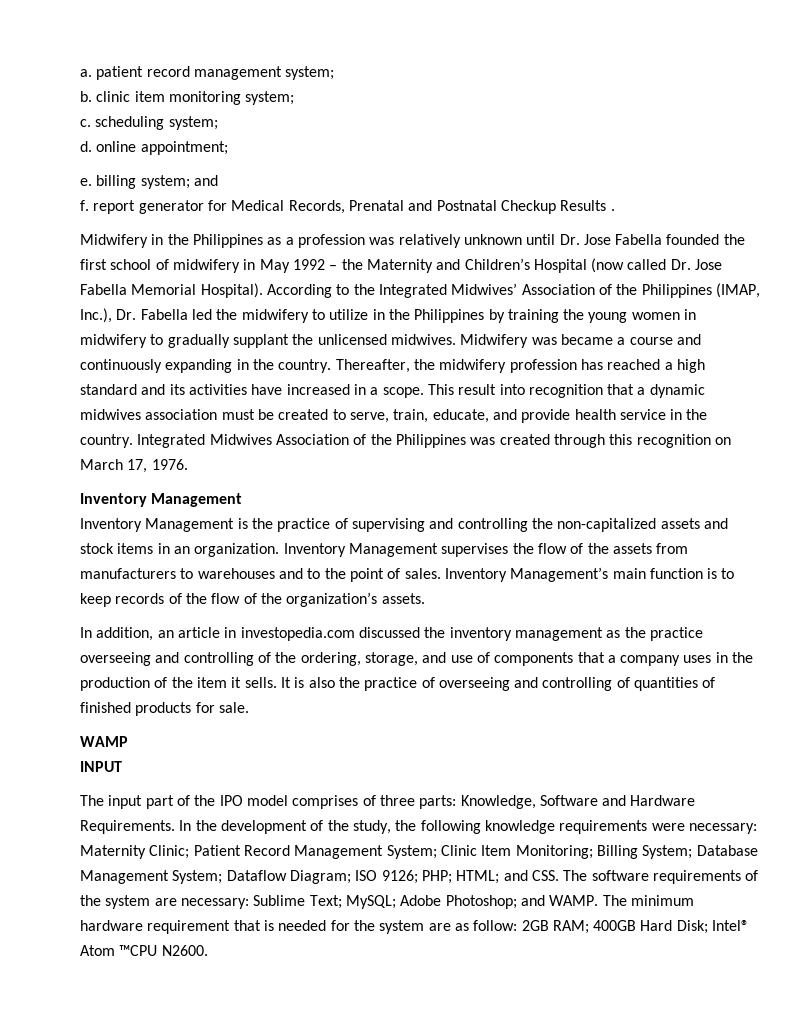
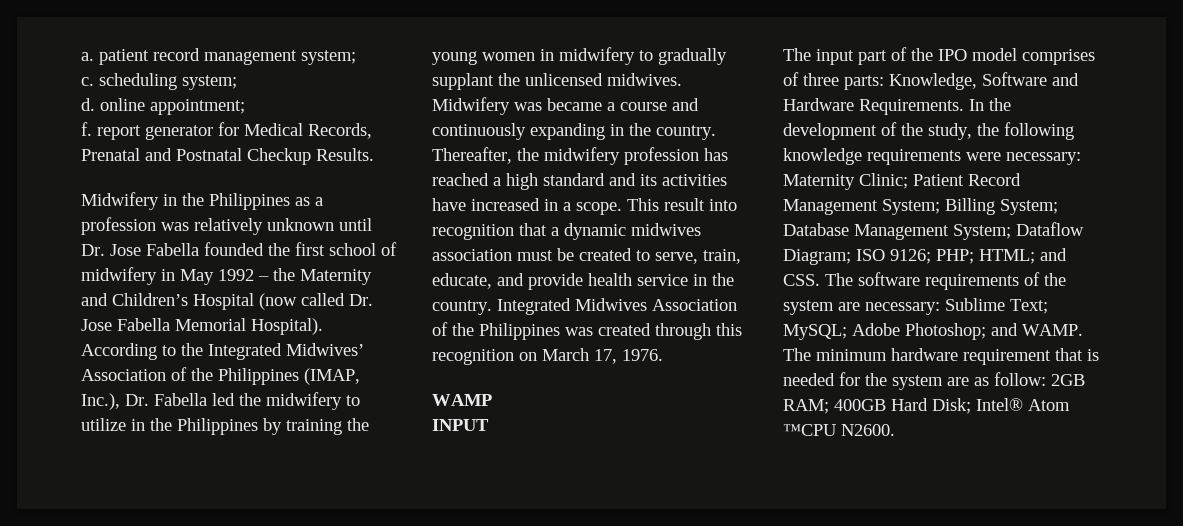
[80,91,295,105] // b. clinic item monitoring system; -> (356, 57) none
[80,175,218,189] // e. billing system; and -> (245, 107) none
[560,200,615,211] Results . -> [316,148,374,161] Results.
[80,493,243,507] [80,518,728,532] [80,543,689,557] [80,567,735,582] [80,592,425,607] [80,627,703,641] [80,652,754,666] [80,677,716,691] [80,702,249,716] // Inventory Management // Inventory Management is the practice of supervising and controlling the non-capitalized assets and stock items in an organization. Inventory Management supervises the flow of the assets from manufacturers to warehouses and to the point of sales. Inventory Management’s main function is to keep records of the flow of the organization’s assets. // In addition, an article in investopedia.com discussed the inventory management as the practice overseeing and controlling of the ordering, storage, and use of components that a company uses in the production of the item it sells. It is also the practice of overseeing and controlling of quantities of finished products for sale. -> (663, 355) none
[440,845,593,859] Clinic Item Monitoring; -> (940, 207) none

